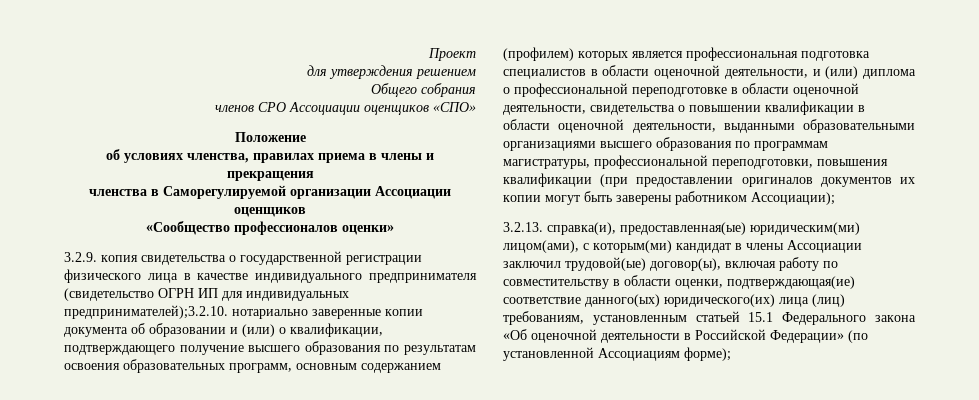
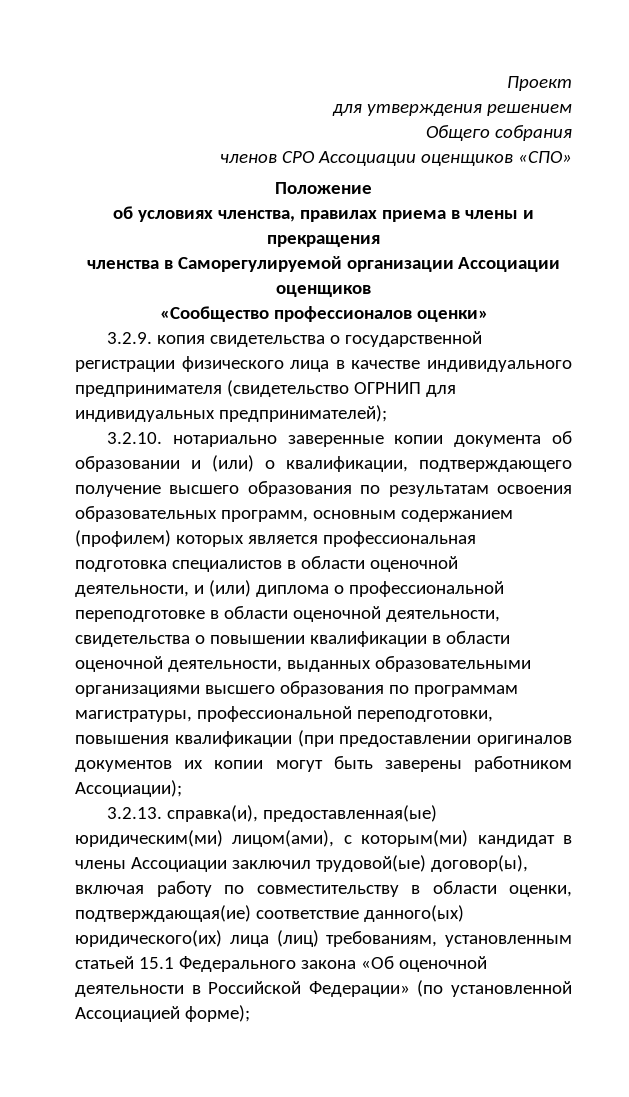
[158,288,349,301] [64,305,228,319] ОГРН ИП для индивидуальных предпринимателей);3.2.10. -> [353,382,456,397] [75,405,387,422] [107,432,163,444] ОГРНИП для индивидуальных предпринимателей); // 3.2.10.
[723,123,795,133] выданными -> [286,660,371,672] выданных
[598,348,680,361] Ассоциациям -> [75,1006,180,1022] Ассоциацией

